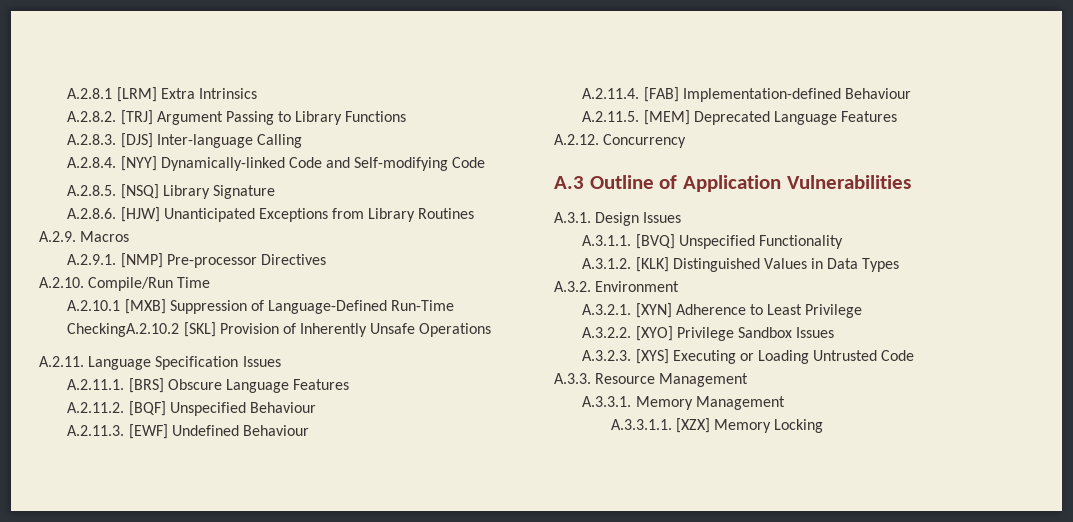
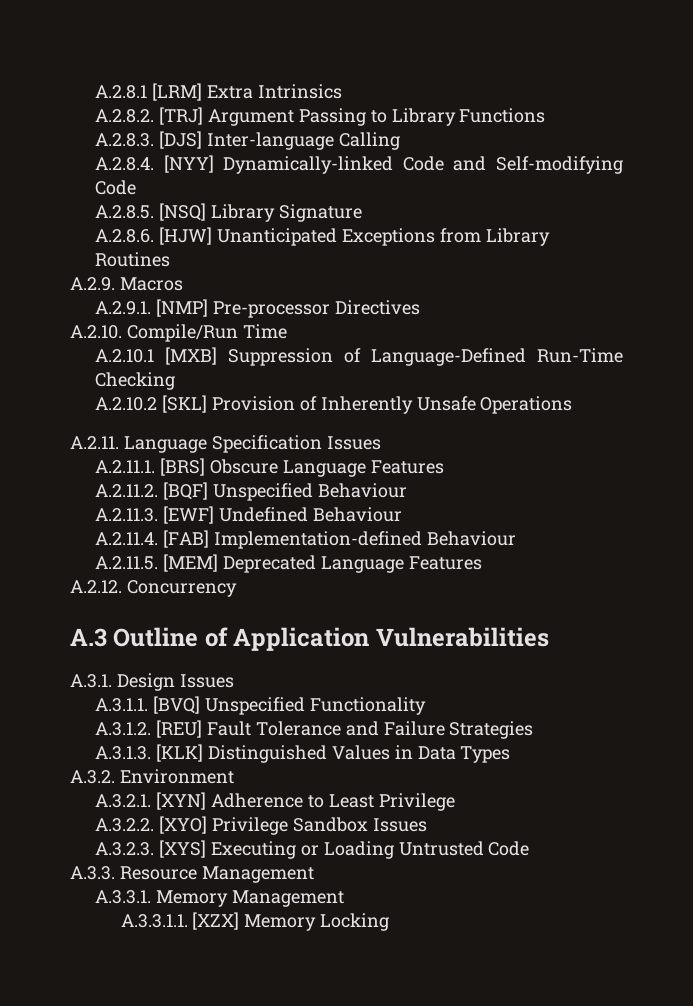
[67,323,180,337] CheckingA.2.10.2 -> [95,372,176,390] [95,397,158,411] Checking // A.2.10.2
(632, 263) none -> [156,720,534,739] [95,746,152,760] [REU] Fault Tolerance and Failure Strategies // A.3.1.3.

